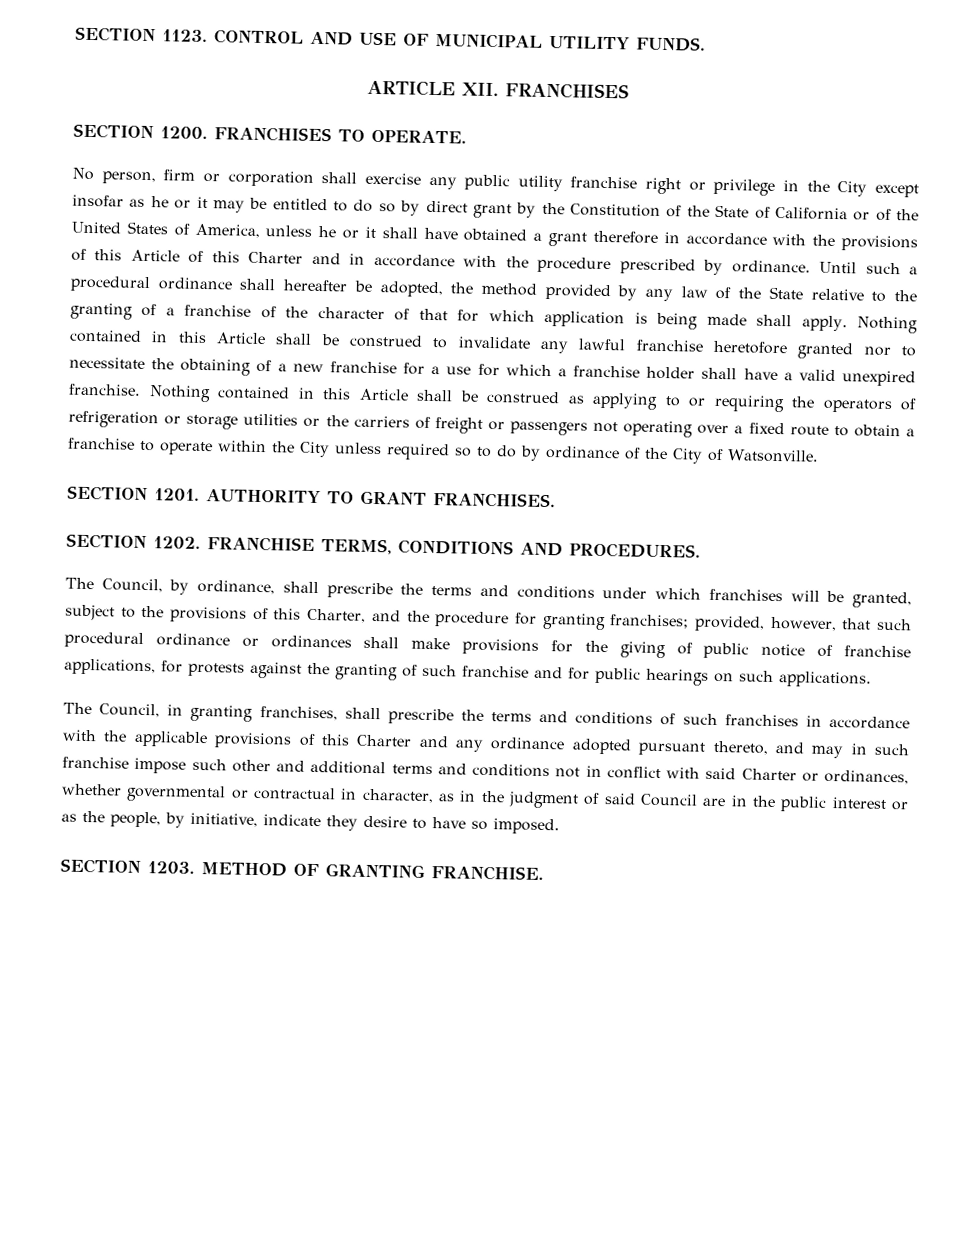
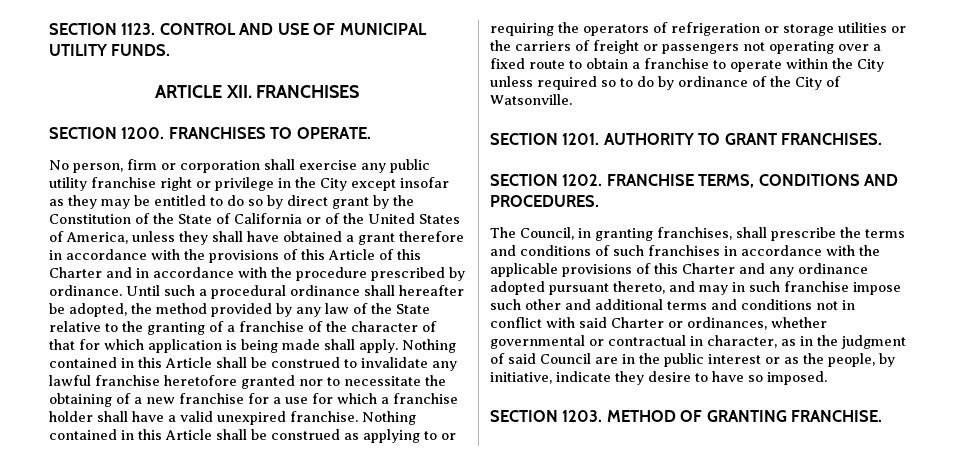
[150,196,208,209] he or it -> [68,195,97,209] they
[318,225,376,239] he or it -> [179,231,208,245] they
[65,577,913,609] [65,604,912,632] [64,631,912,659] [64,658,872,688] // The Council, by ordinance, shall prescribe the terms and conditions under which franchises will be granted, subject to the provisions of this Charter, and the procedure for granting franchises; provided, however, that such procedural ordinance or ordinances shall make provisions for the giving of public notice of franchise applications, for protests against the granting of such franchise and for public hearings on such applications. -> (599, 201) none

